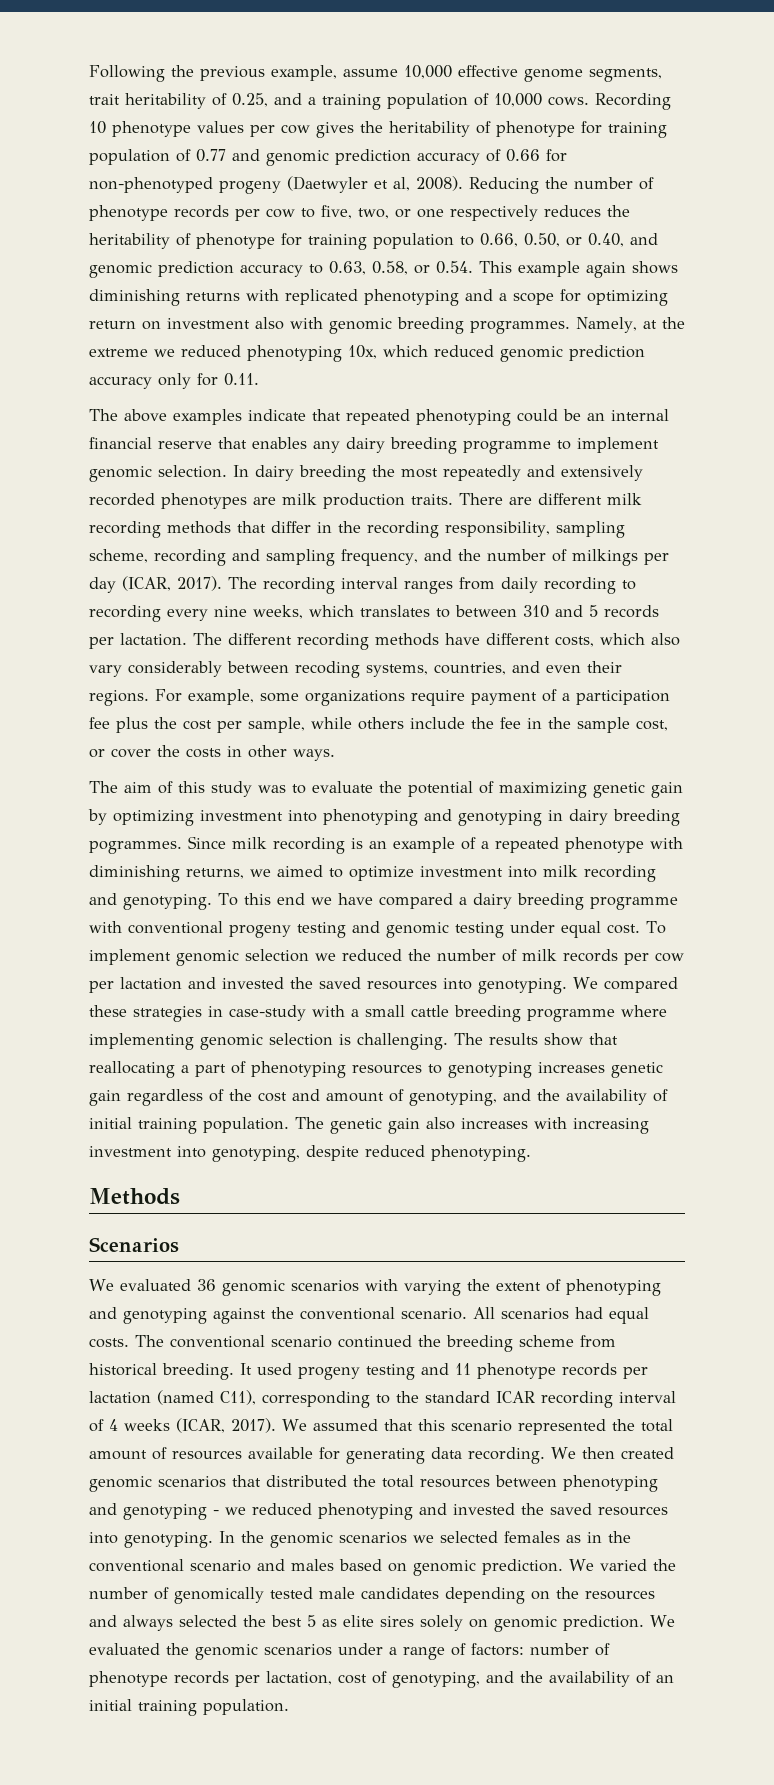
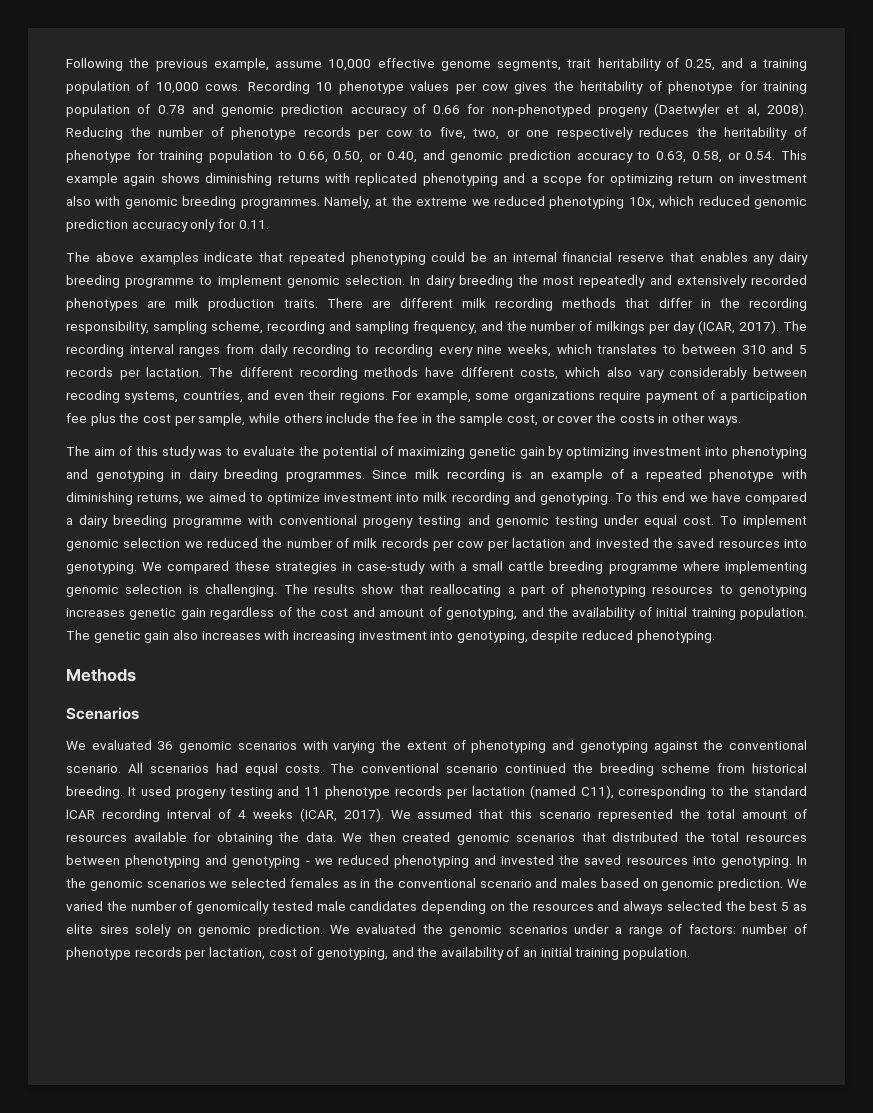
[196,149,226,162] 0.77 -> [157,105,185,114] 0.78
[89,841,182,854] pogrammes. -> [285,471,365,482] programmes.
[346,1447,545,1464] generating data recording. -> [216,832,336,845] obtaining the data.

